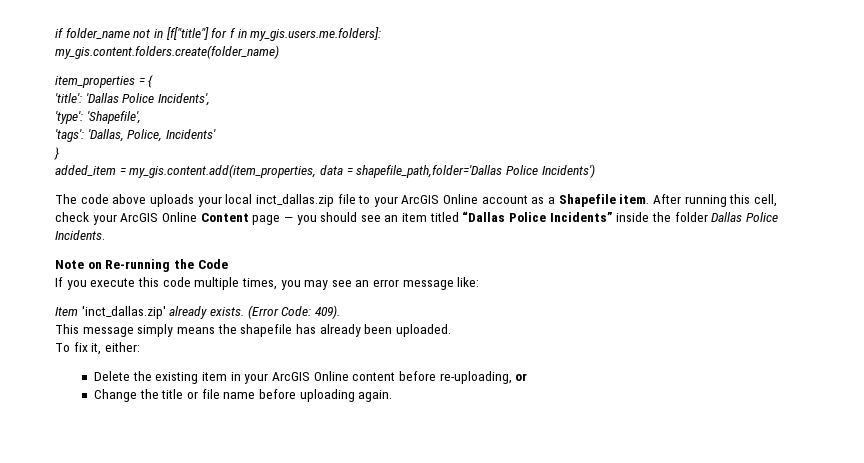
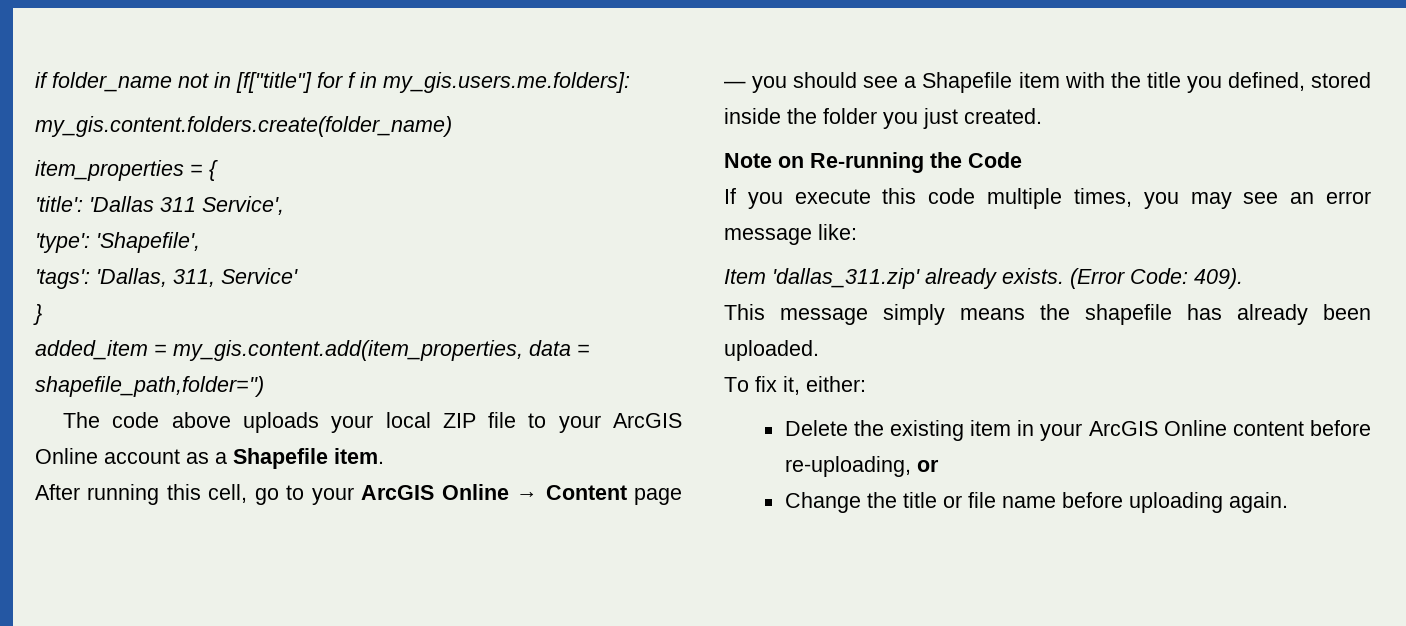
[122,93,210,106] Police Incidents', -> [160,196,284,215] 311 Service',
[127,129,216,142] Police, Incidents' -> [173,268,298,287] 311, Service'
[356,164,595,178] shapefile_path,folder='Dallas Police Incidents') -> [35,376,264,397] shapefile_path,folder='')
[255,194,334,207] inct_dallas.zip -> [442,413,476,428] ZIP
(650, 199) none -> (384, 456) //
[55,212,197,225] check your ArcGIS Online -> [254,484,539,505] go to your ArcGIS Online →
[384,211,778,222] [55,230,105,240] an item titled “Dallas Police Incidents” inside the folder Dallas Police Incidents. -> [904,72,1371,93] [724,108,1042,129] a Shapefile item with the title you defined, stored inside the folder you just created.
[81,306,166,319] 'inct_dallas.zip' -> [772,268,920,289] 'dallas_311.zip'

